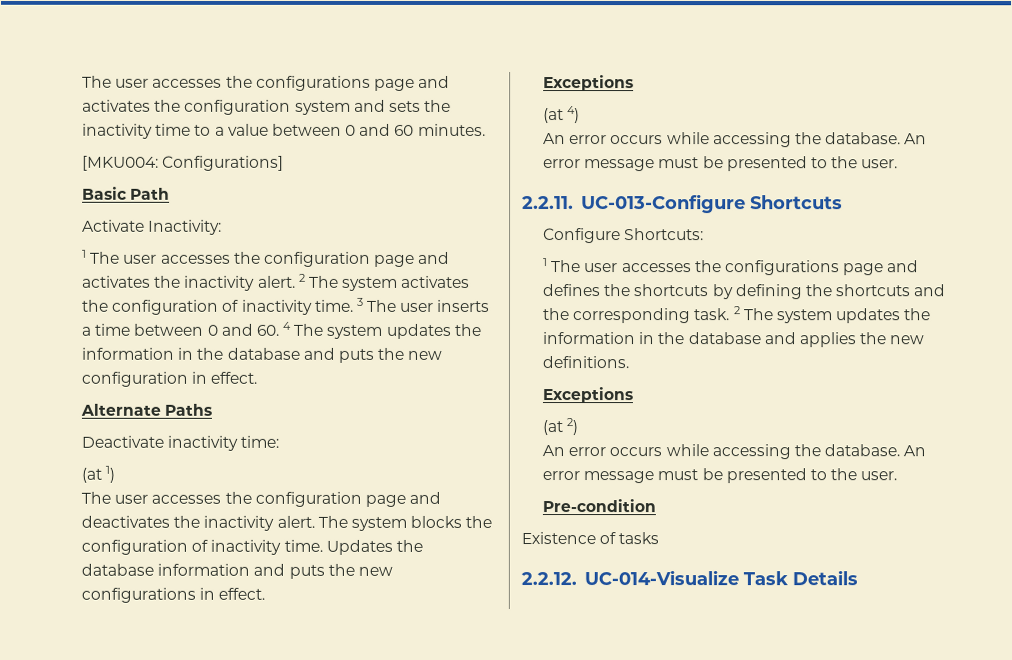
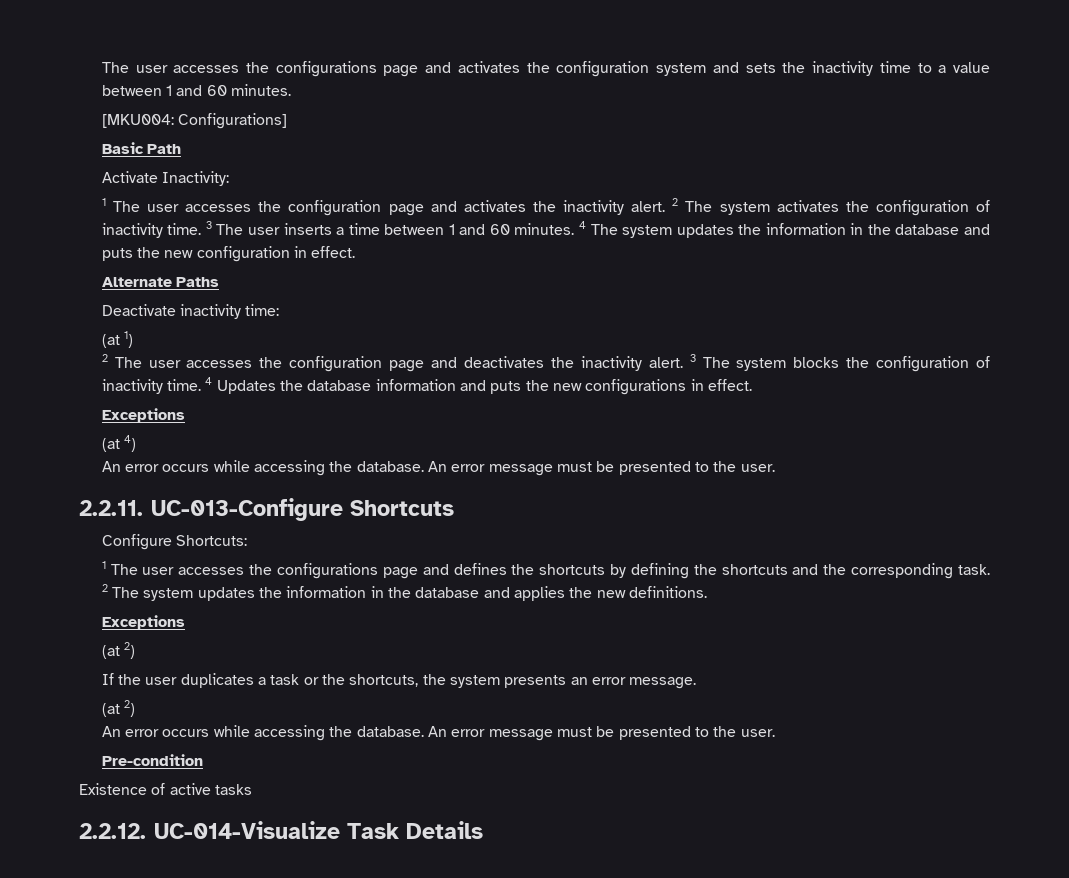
[345,124,357,136] 0 -> [166,85,173,96] 1
[206,323,280,336] 0 and 60. -> [448,223,575,235] 1 and 60 minutes.
(116, 474) none -> [101,354,108,362] 2
(315, 521) none -> [689,354,696,362] 3
(323, 545) none -> [205,377,213,385] 4
(579, 427) none -> [101,673,697,689] [101,700,136,717] // If the user duplicates a task or the shortcuts, the system presents an error message. // (at 2)
(617, 538) none -> [169,783,211,795] active

